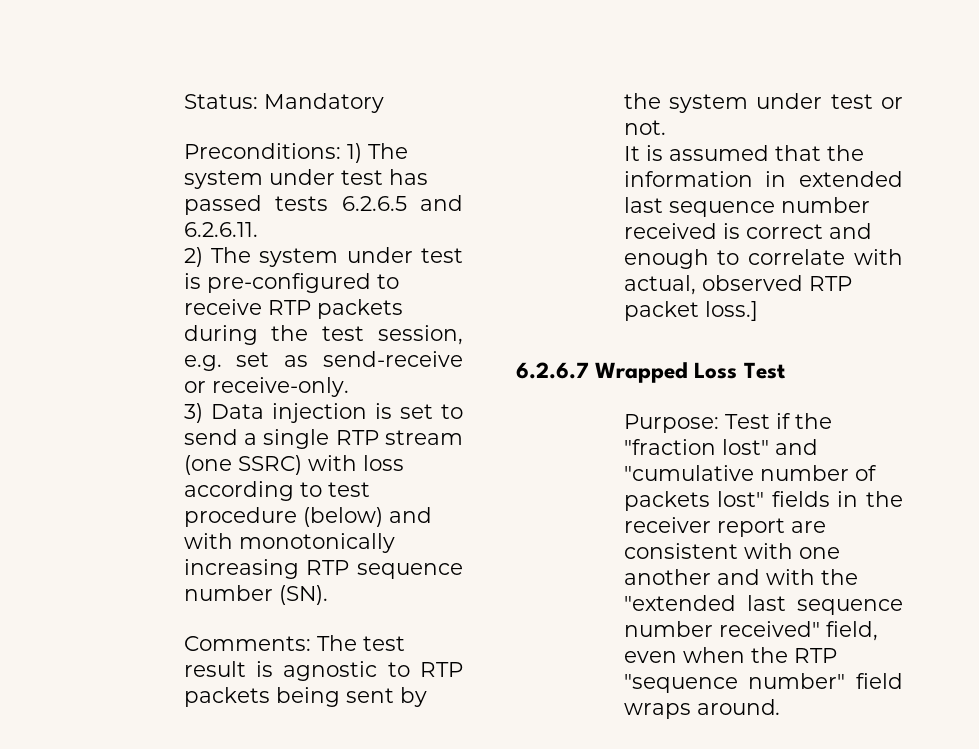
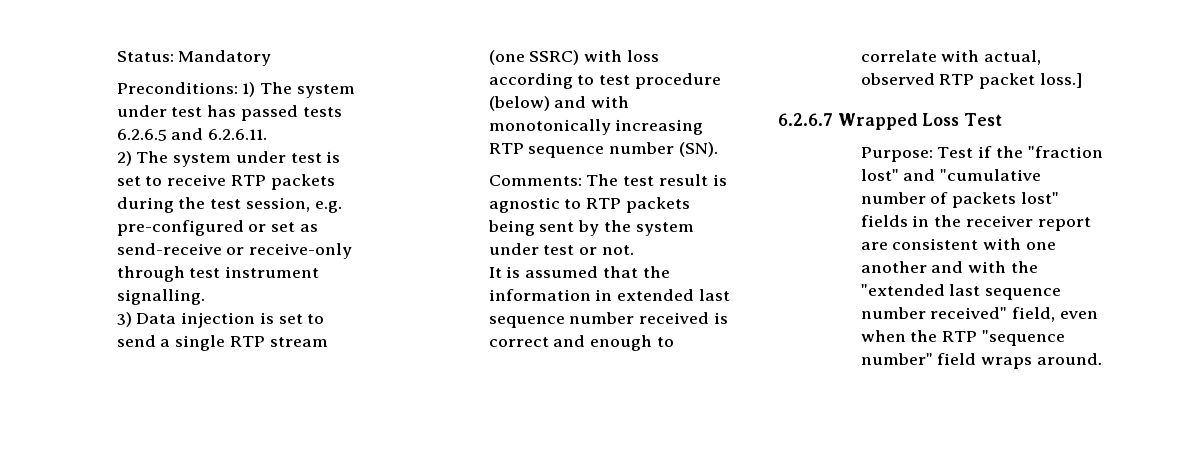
[206,273,371,293] pre-configured -> [116,176,141,186] set
(222, 363) none -> [116,220,267,236] pre-configured or
[211,377,349,397] receive-only. -> [249,243,353,259] [116,266,320,282] [116,289,205,305] receive-only through test instrument signalling.

